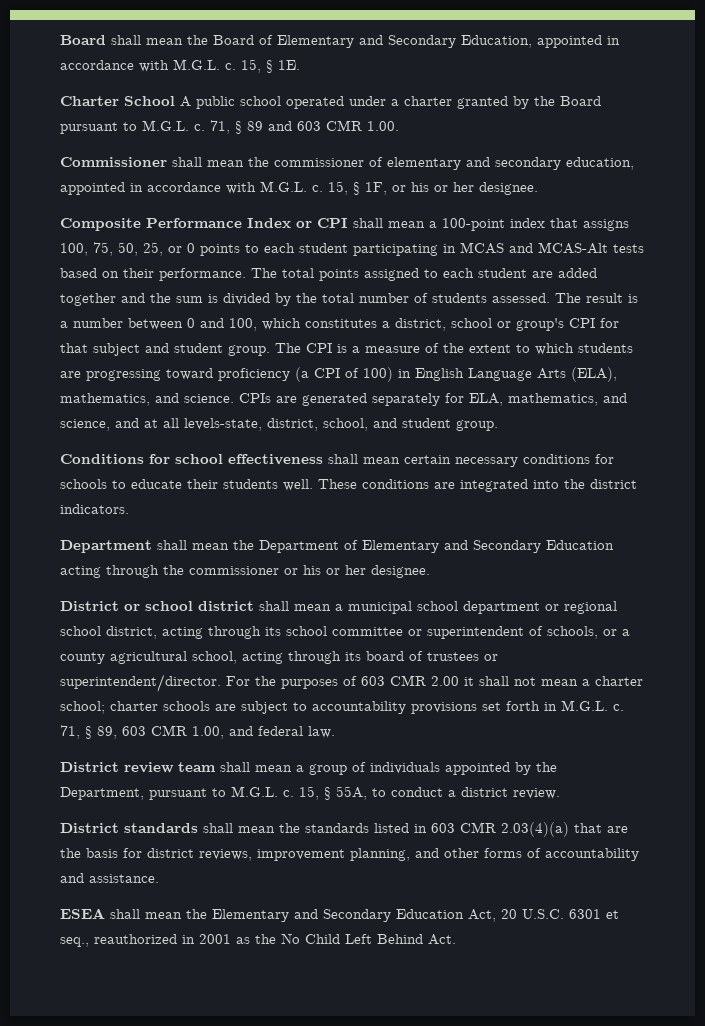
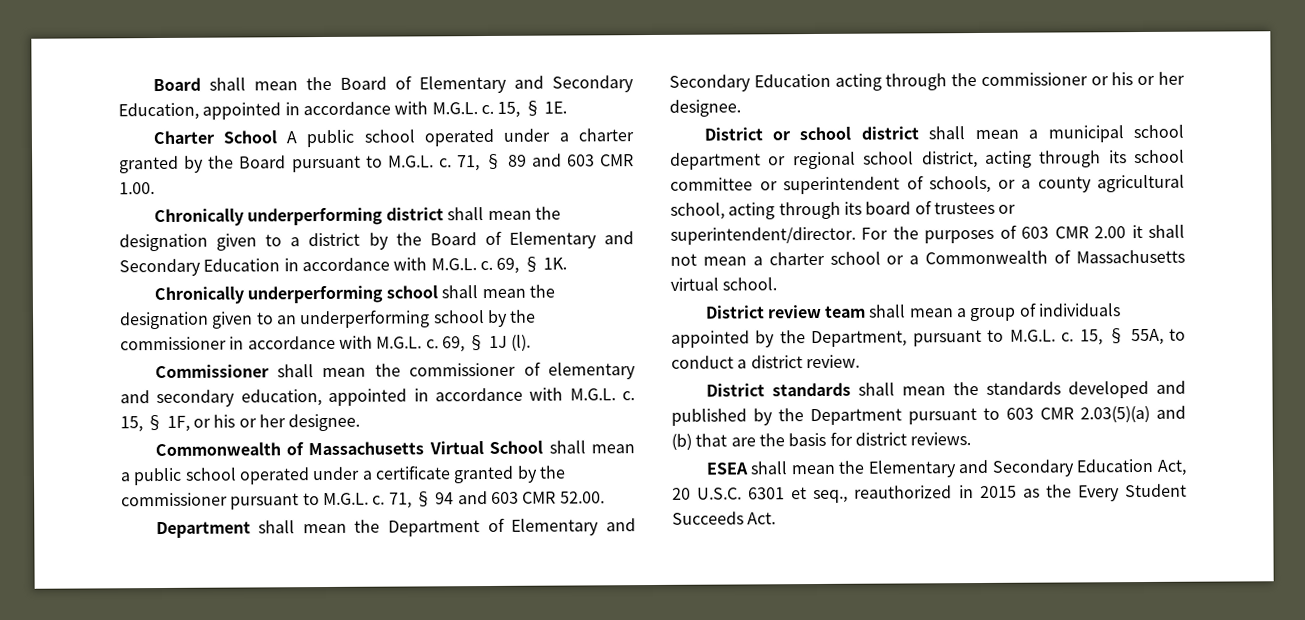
(399, 126) none -> [153,206,562,227] [119,230,635,252] [119,256,567,277] [153,284,556,305] [120,309,537,330] [120,334,531,353] // Chronically underperforming district shall mean the designation given to a district by the Board of Elementary and Secondary Education in accordance with M.G.L. c. 69, § 1K. // Chronically underperforming school shall mean the designation given to an underperforming school by the commissioner in accordance with M.G.L. c. 69, § 1J (l).
[60,218,629,231] [60,242,644,256] [60,268,597,281] [60,293,638,306] [60,318,619,331] [60,343,633,356] [60,367,617,382] [60,393,627,406] [60,418,498,431] [60,454,614,467] [60,479,637,492] [60,504,129,514] Composite Performance Index or CPI shall mean a 100-point index that assigns 100, 75, 50, 25, or 0 points to each student participating in MCAS and MCAS-Alt tests based on their performance. The total points assigned to each student are added together and the sum is divided by the total number of students assessed. The result is a number between 0 and 100, which constitutes a district, school or group's CPI for that subject and student group. The CPI is a measure of the extent to which students are progressing toward proficiency (a CPI of 100) in English Language Arts (ELA), mathematics, and science. CPIs are generated separately for ELA, mathematics, and science, and at all levels-state, district, school, and student group. // Conditions for school effectiveness shall mean certain necessary conditions for schools to educate their students well. These conditions are integrated into the district indicators. -> [154,440,635,457] [120,465,566,486] [121,491,605,510] Commonwealth of Massachusetts Virtual School shall mean a public school operated under a certificate granted by the commissioner pursuant to M.G.L. c. 71, § 94 and 603 CMR 52.00.
[60,700,624,714] [60,725,335,739] school; charter schools are subject to accountability provisions set forth in M.G.L. c. 71, § 89, 603 CMR 1.00, and federal law. -> [829,249,1185,265] [670,277,778,291] school or a Commonwealth of Massachusetts virtual school.
[374,822,569,837] listed in 603 CMR 2.03(4)(a) -> [1067,380,1186,399] [671,405,1186,426] [671,433,692,451] developed and published by the Department pursuant to 603 CMR 2.03(5)(a) and (b)
[199,848,639,861] [60,873,159,883] reviews, improvement planning, and other forms of accountability and assistance. -> [910,432,972,446] reviews.
[199,934,231,944] 2001 -> [979,485,1017,499] 2015
[281,933,423,944] No Child Left Behind -> [1077,483,1188,502] [672,511,744,525] Every Student Succeeds

